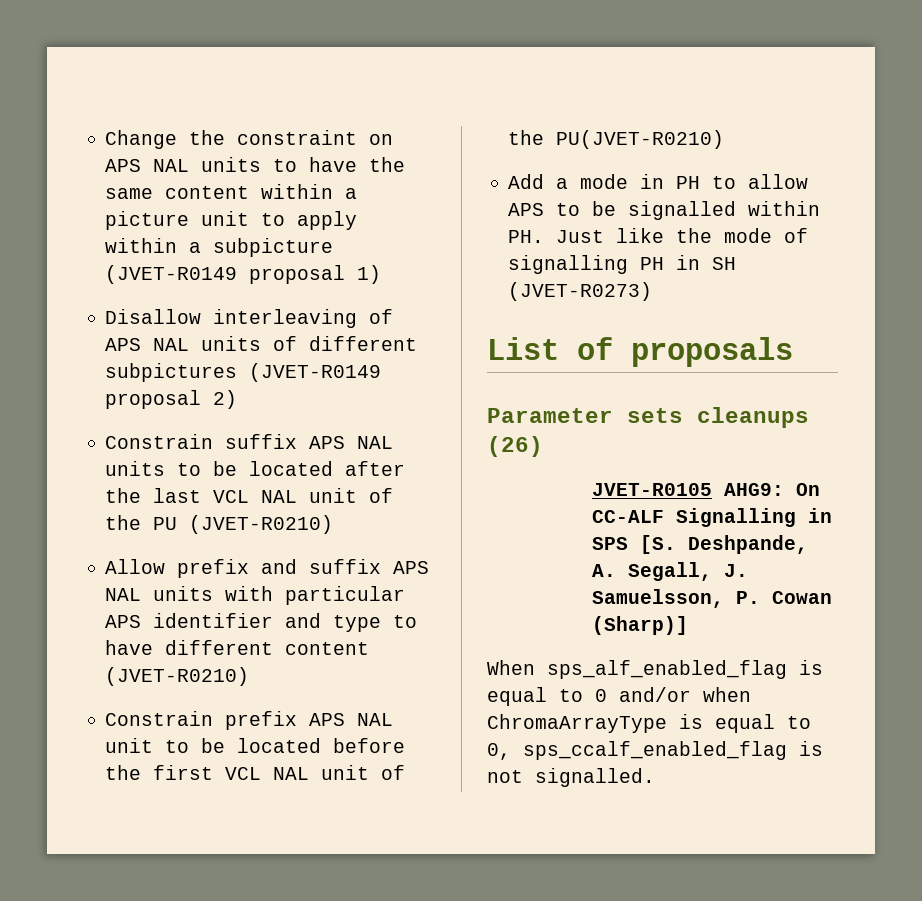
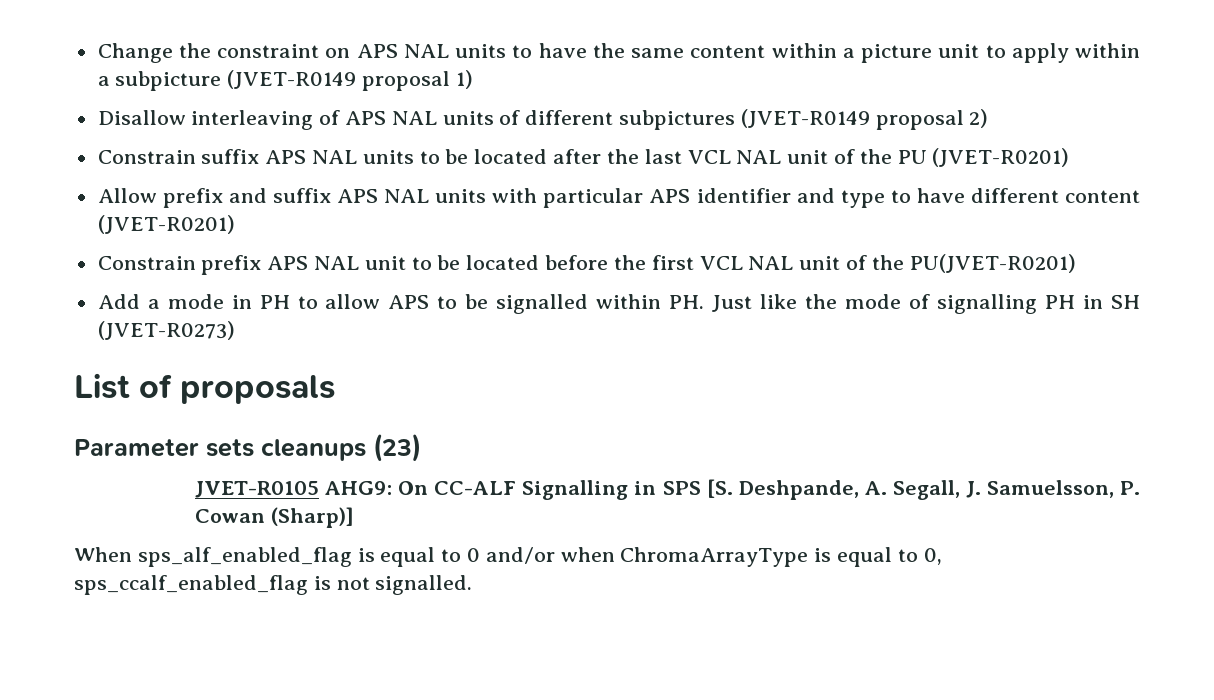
[189,515,334,534] (JVET-R0210) -> [932,148,1070,167] (JVET-R0201)
[105,667,250,686] (JVET-R0210) -> [97,215,235,234] (JVET-R0201)
[556,130,725,149] PU(JVET-R0210) -> [909,254,1076,273] PU(JVET-R0201)
[487,436,543,457] (26) -> [373,433,421,462] (23)

